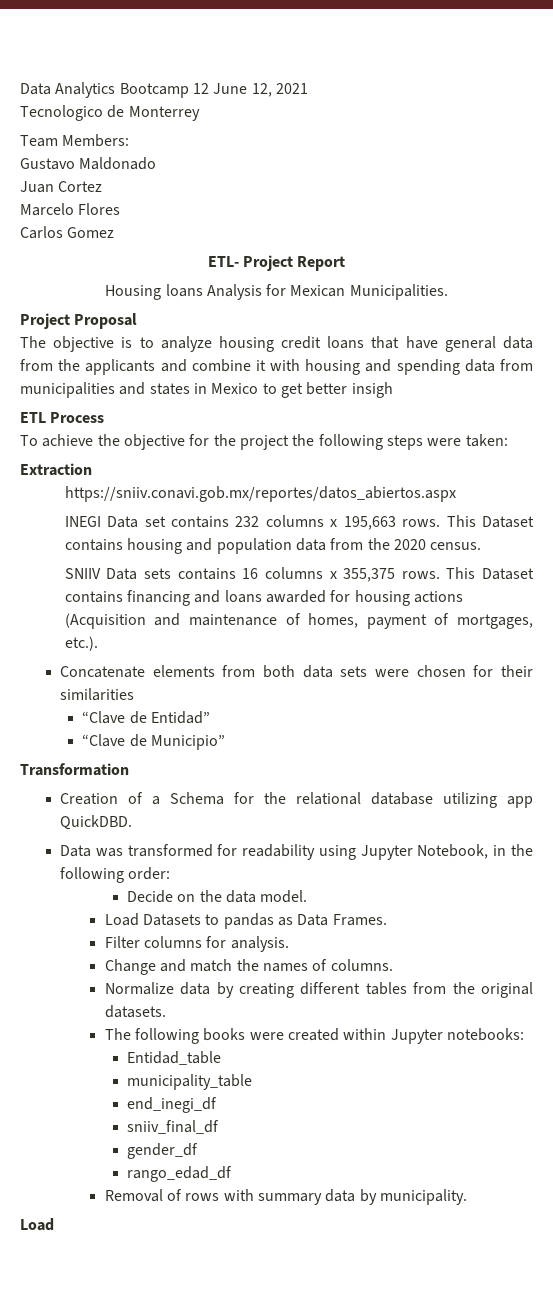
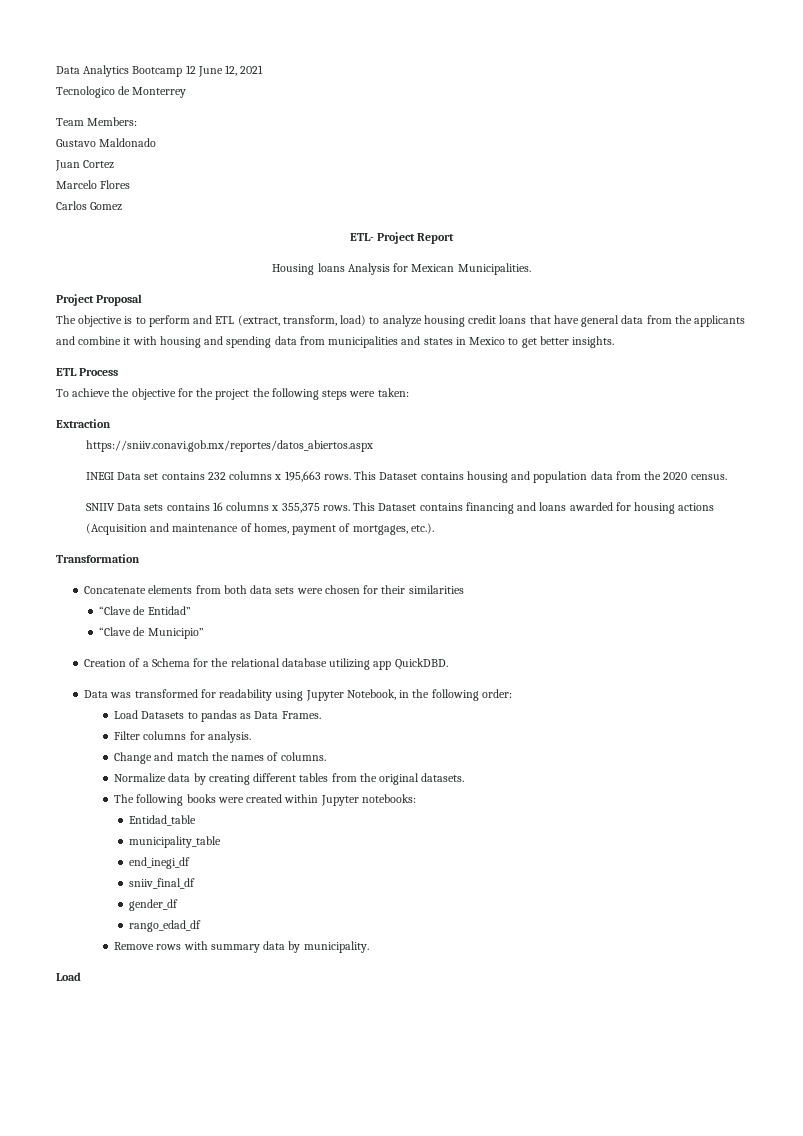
(154, 342) none -> [148,315,380,327] perform and ETL (extract, transform, load) to
[351,382,393,398] insigh -> [572,336,615,348] insights.
(98, 643) none -> [56,554,140,563] // Transformation
[20,763,129,776] // Transformation -> (204, 633) none
[127,890,308,903] // Decide on the data model. -> (512, 693) none
[104,1189,183,1202] Removal of -> [114,942,155,950] Remove

